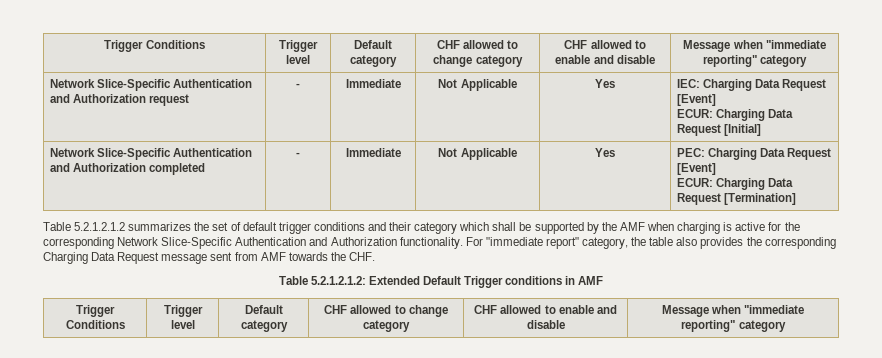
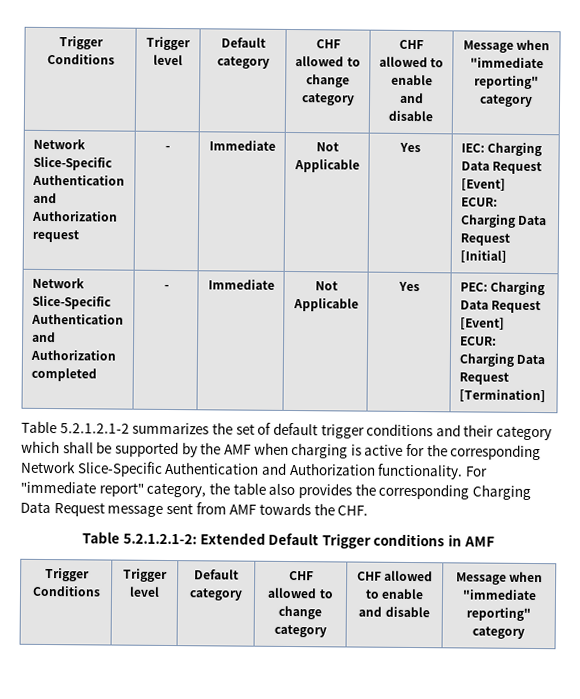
[74,222,126,231] 5.2.1.2.1.2 -> [59,423,130,434] 5.2.1.2.1-2
[310,276,366,285] 5.2.1.2.1.2: -> [122,533,197,545] 5.2.1.2.1-2:

